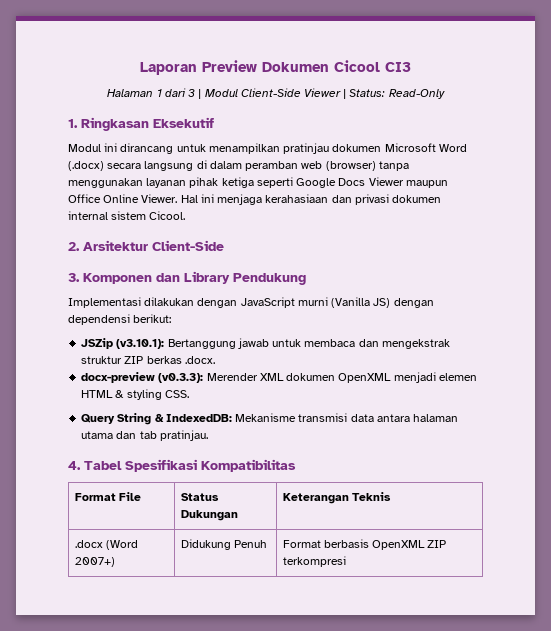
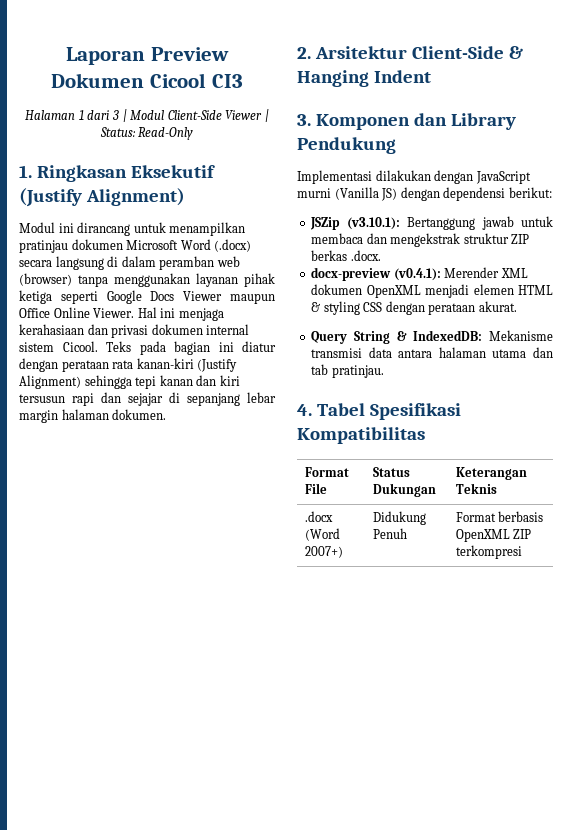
(214, 122) none -> [19,188,185,207] (Justify Alignment)
(186, 215) none -> [106,341,276,355] [19,358,238,372] [19,375,240,389] [19,392,276,406] [19,409,167,423] Teks pada bagian ini diatur dengan perataan rata kanan-kiri (Justify Alignment) sehingga tepi kanan dan kiri tersusun rapi dan sejajar di sepanjang lebar margin halaman dokumen.
(224, 245) none -> [508,46,523,59] [297,70,431,87] & Hanging Indent
[158,373,204,383] (v0.3.3): -> [393,268,441,281] (v0.4.1):
[164,390,189,398] CSS. -> [363,301,517,315] CSS dengan perataan akurat.

